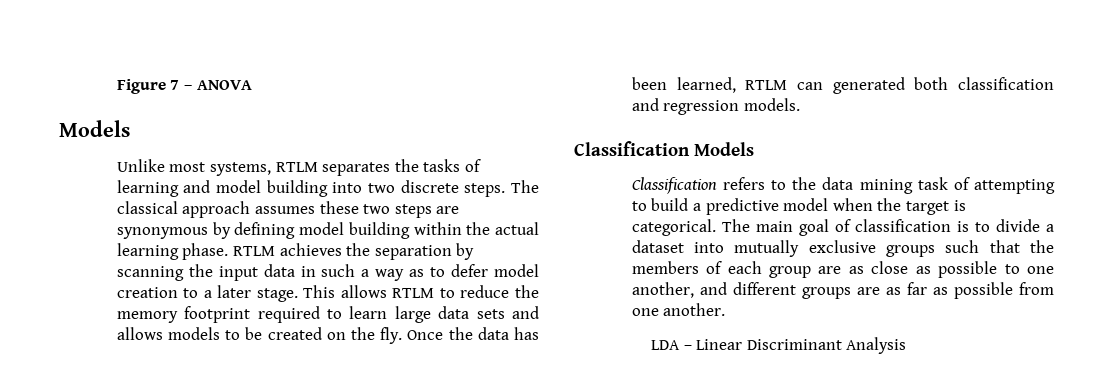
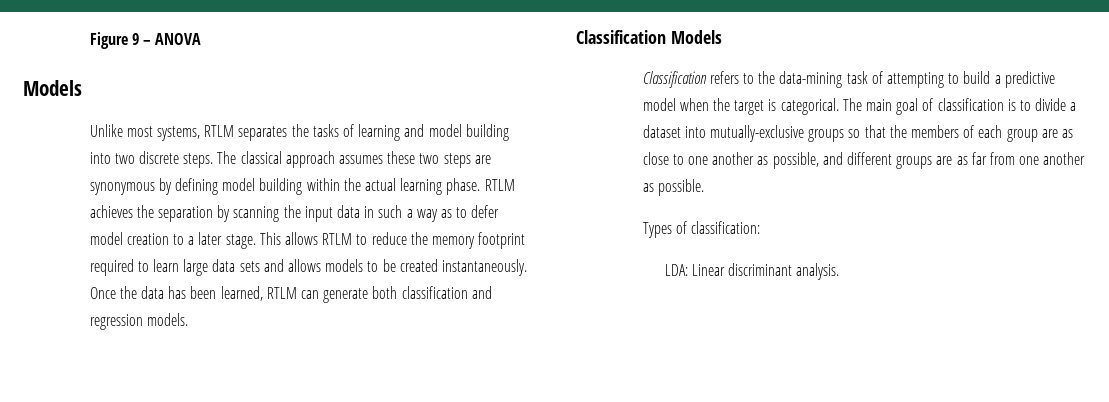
[170,80,180,90] 7 -> [131,33,139,45] 9
[326,327,403,344] on the fly. -> [441,259,527,276] instantaneously.
[832,77,905,94] generated -> [323,288,369,303] generate
[822,177,913,194] data mining -> [779,71,843,88] data-mining
[734,240,980,257] mutually exclusive groups such -> [710,125,861,142] mutually-exclusive groups so
[915,261,1054,278] [631,282,694,298] as possible to one another, -> [672,152,819,169] to one another as possible,
[932,282,1054,299] [631,303,726,316] [651,337,907,354] as possible from one another. // LDA – Linear Discriminant Analysis -> [989,152,1086,165] [642,179,704,196] [642,221,761,238] [664,263,840,280] from one another as possible. // Types of classification: // LDA: Linear discriminant analysis.

